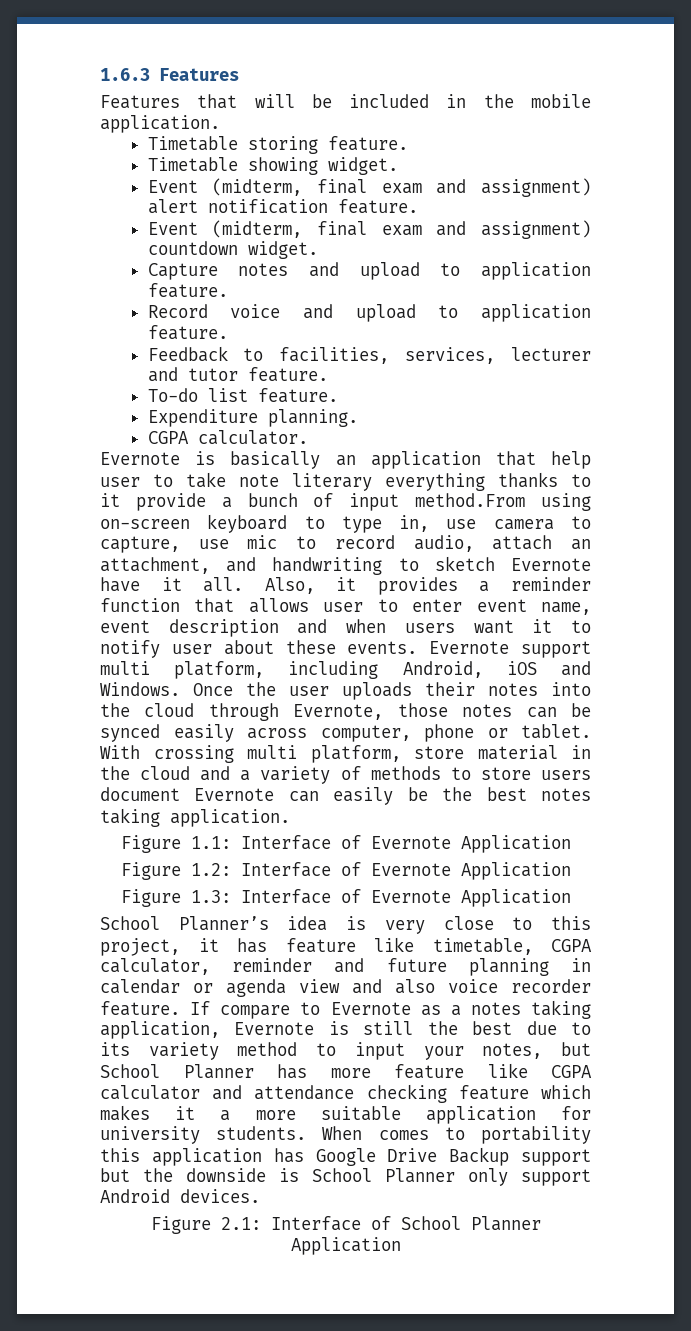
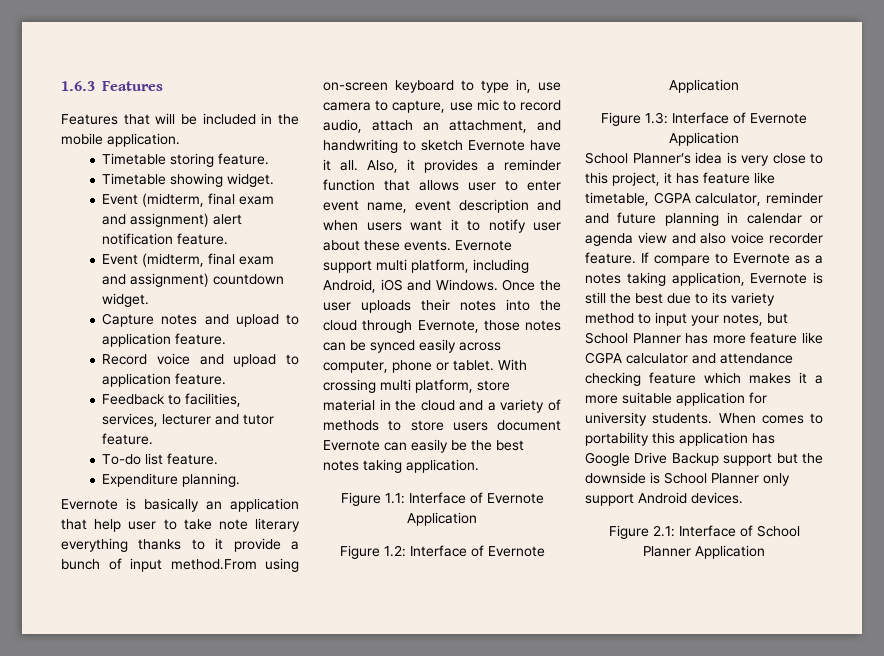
[147,430,308,445] // CGPA calculator. -> (241, 480) none

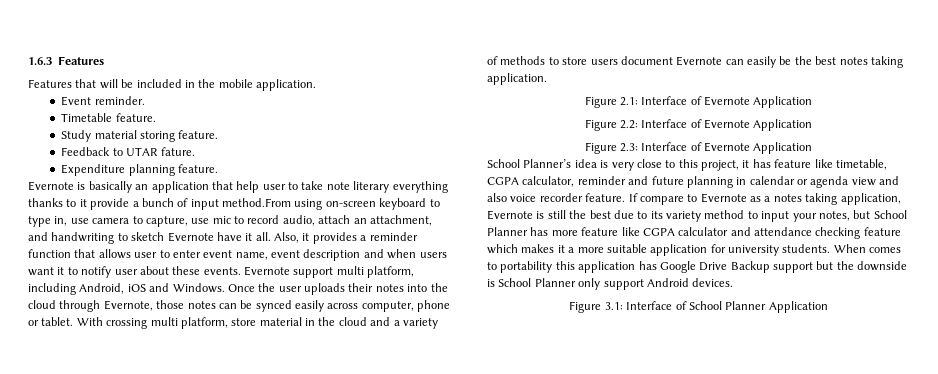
[102,153,270,167] [102,173,275,187] [102,193,275,207] [102,213,243,227] [102,233,229,245] [102,253,275,267] [102,273,285,287] [102,293,150,307] [102,313,299,327] [102,333,227,347] [102,353,299,367] [102,373,227,387] [102,393,242,407] [102,413,275,427] [102,433,154,445] [102,453,219,465] // Timetable storing feature. // Timetable showing widget. // Event (midterm, final exam and assignment) alert notification feature. // Event (midterm, final exam and assignment) countdown widget. // Capture notes and upload to application feature. // Record voice and upload to application feature. // Feedback to facilities, services, lecturer and tutor feature. // To-do list feature. -> [61,96,145,106] [61,113,156,122] [61,130,219,142] [61,147,196,156] // Event reminder. // Timetable feature. // Study material storing feature. // Feedback to UTAR fature.
[182,473,241,487] planning. -> [128,164,218,176] planning feature.
[384,492,544,504] [407,512,477,526] [339,545,545,559] [669,79,739,93] [601,112,668,126] 1.1: Interface of Evernote Application // Figure 1.2: Interface of Evernote Application // Figure 1.3: -> [619,96,813,108] [584,119,813,131] [584,142,638,154] 2.1: Interface of Evernote Application // Figure 2.2: Interface of Evernote Application // Figure 2.3:
[652,525,675,537] 2.1: -> [604,302,623,310] 3.1:

